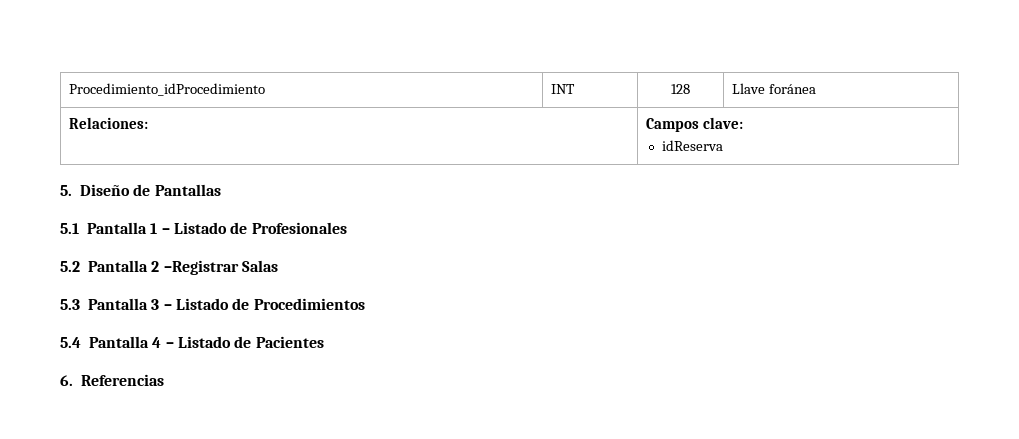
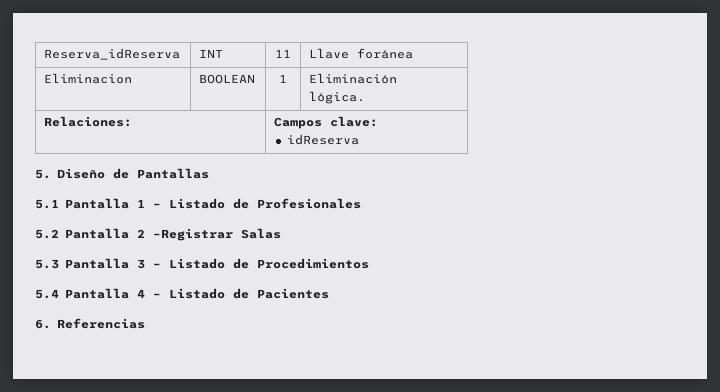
[69,83,266,96] Procedimiento_idProcedimiento -> [44,48,181,60] Reserva_idReserva
[671,84,690,94] 128 -> [275,49,291,58] 11
(817, 89) none -> [44,73,133,84] [199,74,256,84] [279,74,287,83] [309,73,398,84] [309,91,366,104] // Eliminacion | BOOLEAN | 1 | Eliminación lógica.

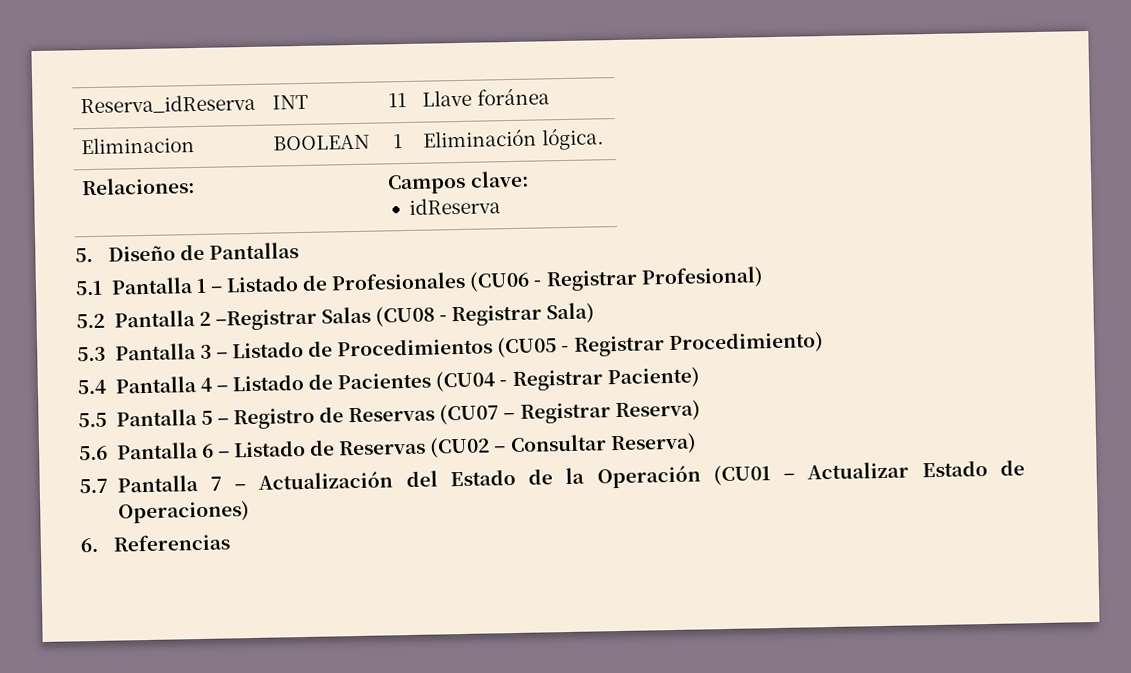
(361, 203) none -> [469,266,764,292] (CU06 - Registrar Profesional)
(281, 233) none -> [375,302,596,327] (CU08 - Registrar Sala)
(369, 263) none -> [497,331,824,358] (CU05 - Registrar Procedimiento)
(329, 293) none -> [435,366,700,392] [78,399,701,430] [79,432,697,461] [79,459,1025,494] [117,500,250,524] (CU04 - Registrar Paciente) // 5.5 Pantalla 5 – Registro de Reservas (CU07 – Registrar Reserva) // 5.6 Pantalla 6 – Listado de Reservas (CU02 – Consultar Reserva) // 5.7 Pantalla 7 – Actualización del Estado de la Operación (CU01 – Actualizar Estado de Operaciones)

